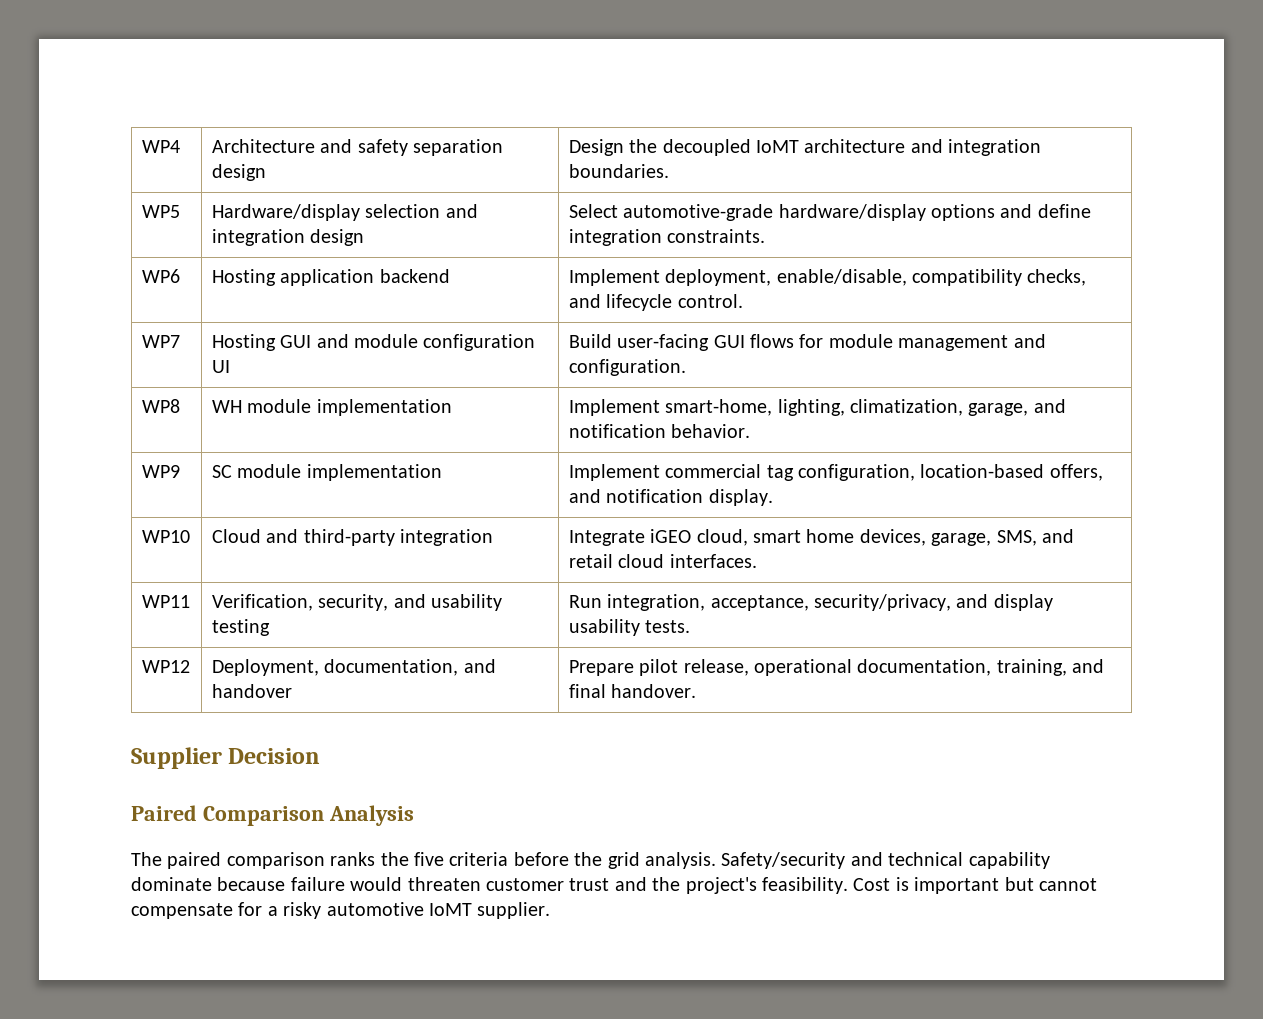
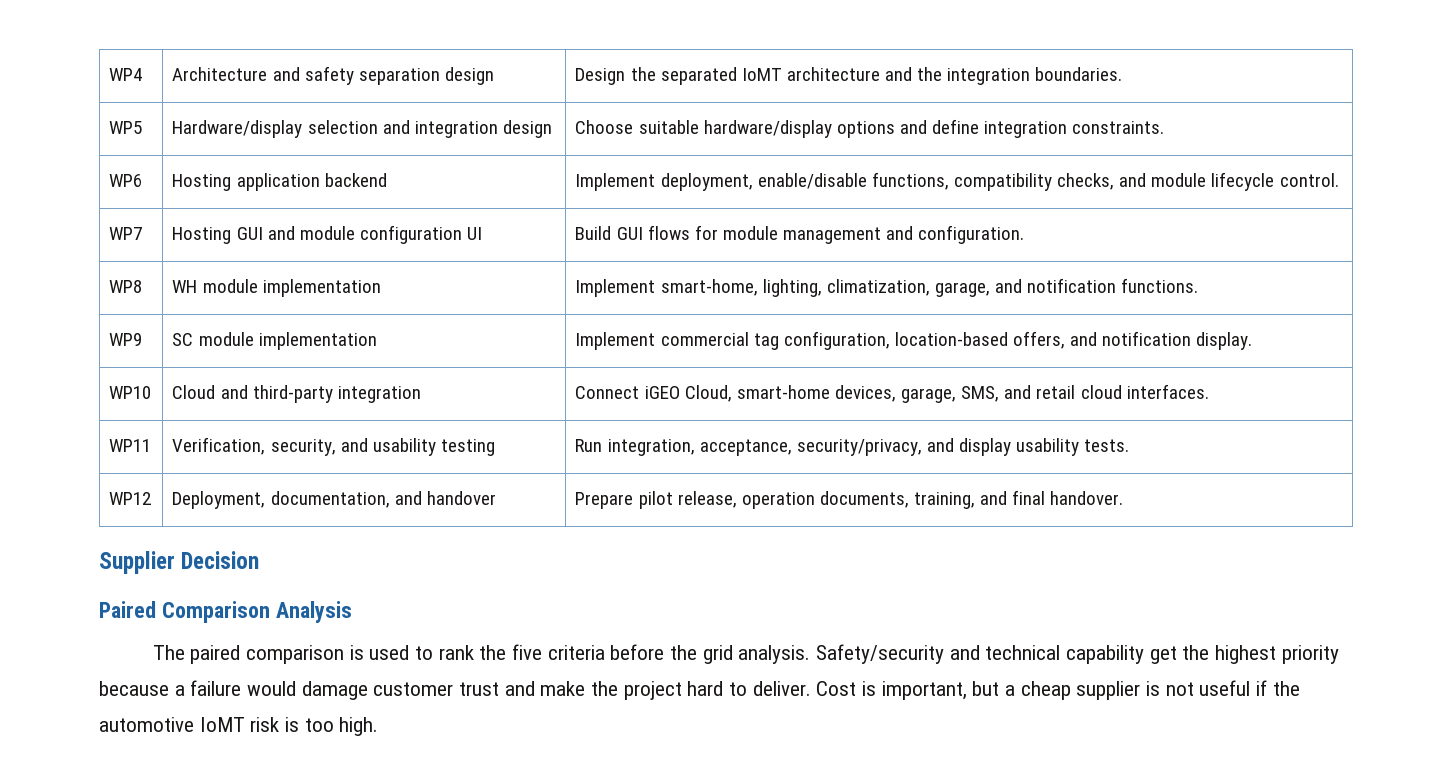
[662,139,751,156] decoupled -> [660,67,737,85] separated
(943, 146) none -> [917,67,943,81] the
[568,204,774,221] Select automotive-grade -> [575,120,699,134] Choose suitable
[776,269,907,286] enable/disable, -> [757,172,949,190] enable/disable functions,
(601, 301) none -> [1151,173,1207,187] module
[617,334,710,351] user-facing -> (612, 233) none
[671,424,751,438] behavior. -> [1121,278,1199,293] functions.
[568,529,855,546] Integrate iGEO cloud, smart home -> [575,385,830,402] Connect iGEO Cloud, smart-home
[754,659,992,676] operational documentation, -> [741,491,909,509] operation documents,
[330,852,376,866] ranks -> [349,645,474,660] is used to rank
[131,877,286,891] dominate because -> [1149,645,1339,664] [99,681,185,696] get the highest priority because a
[407,877,481,891] threaten -> [301,681,368,700] damage
[652,877,1097,894] [131,902,551,919] the project's feasibility. Cost is important but cannot compensate for a risky automotive IoMT supplier. -> [540,680,1300,700] [99,717,379,736] make the project hard to deliver. Cost is important, but a cheap supplier is not useful if the automotive IoMT risk is too high.

